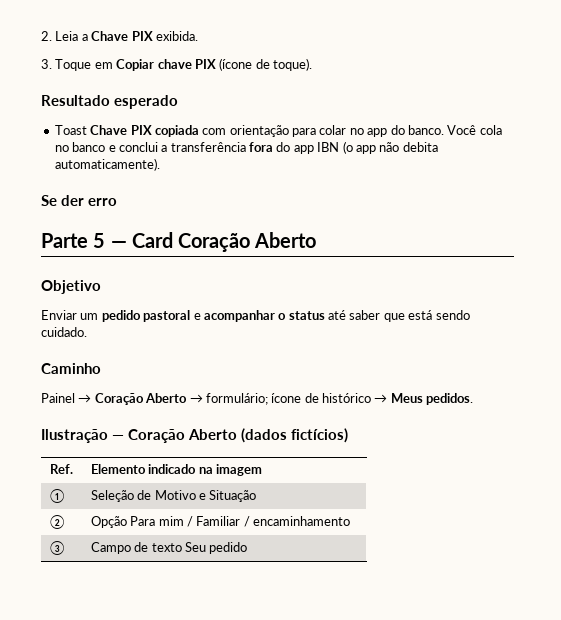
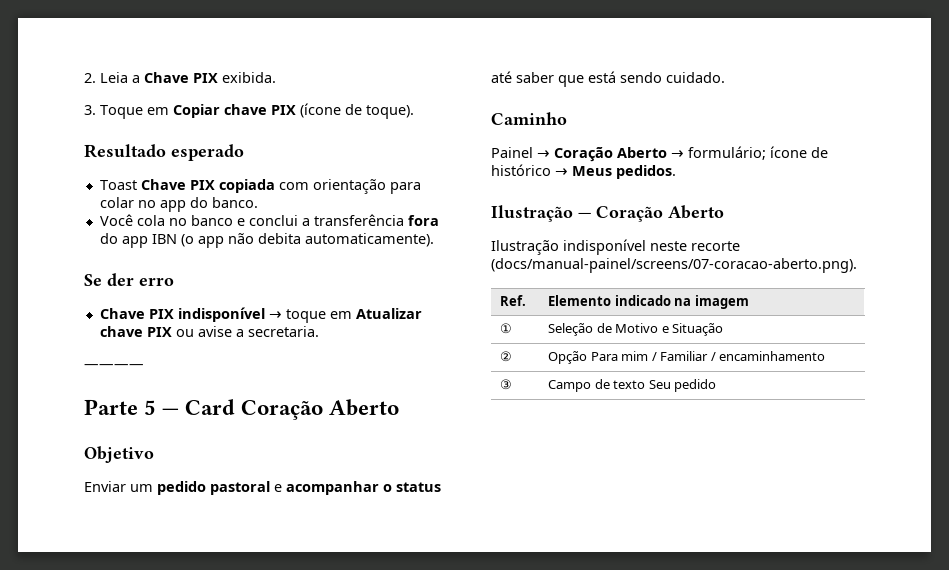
(444, 130) none -> (258, 202) //
(117, 202) none -> [99,307,422,323] [99,326,319,337] [84,364,144,369] // Chave PIX indisponível → toque em Atualizar chave PIX ou avise a secretaria. // ————
[241,428,348,443] (dados fictícios) -> [491,239,740,255] [491,258,857,273] // Ilustração indisponível neste recorte (docs/manual-painel/screens/07-coracao-aberto.png).

